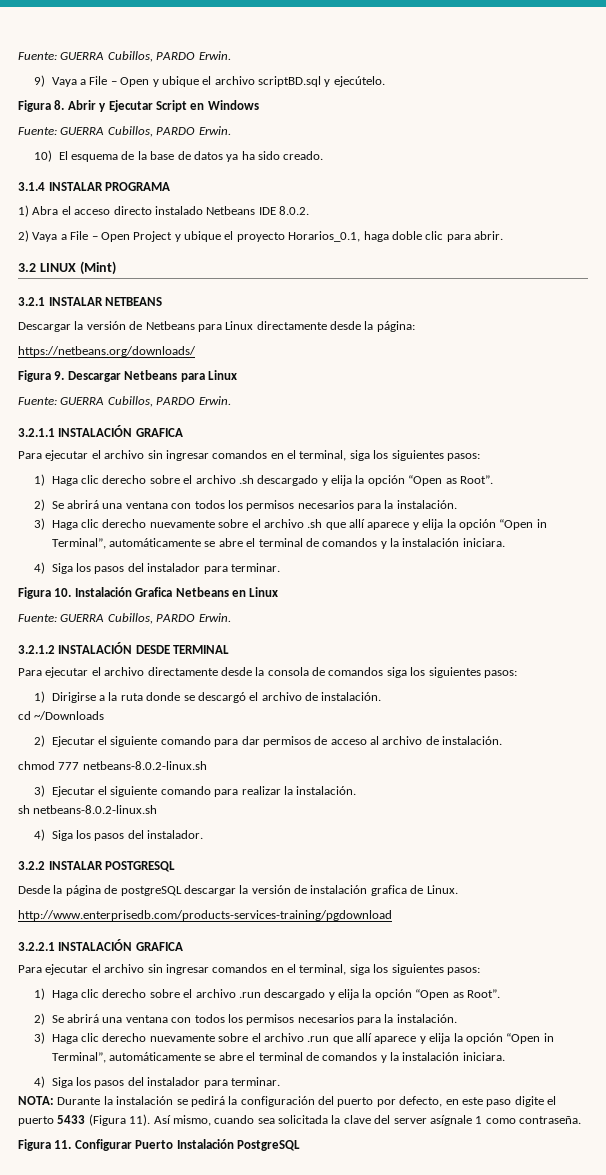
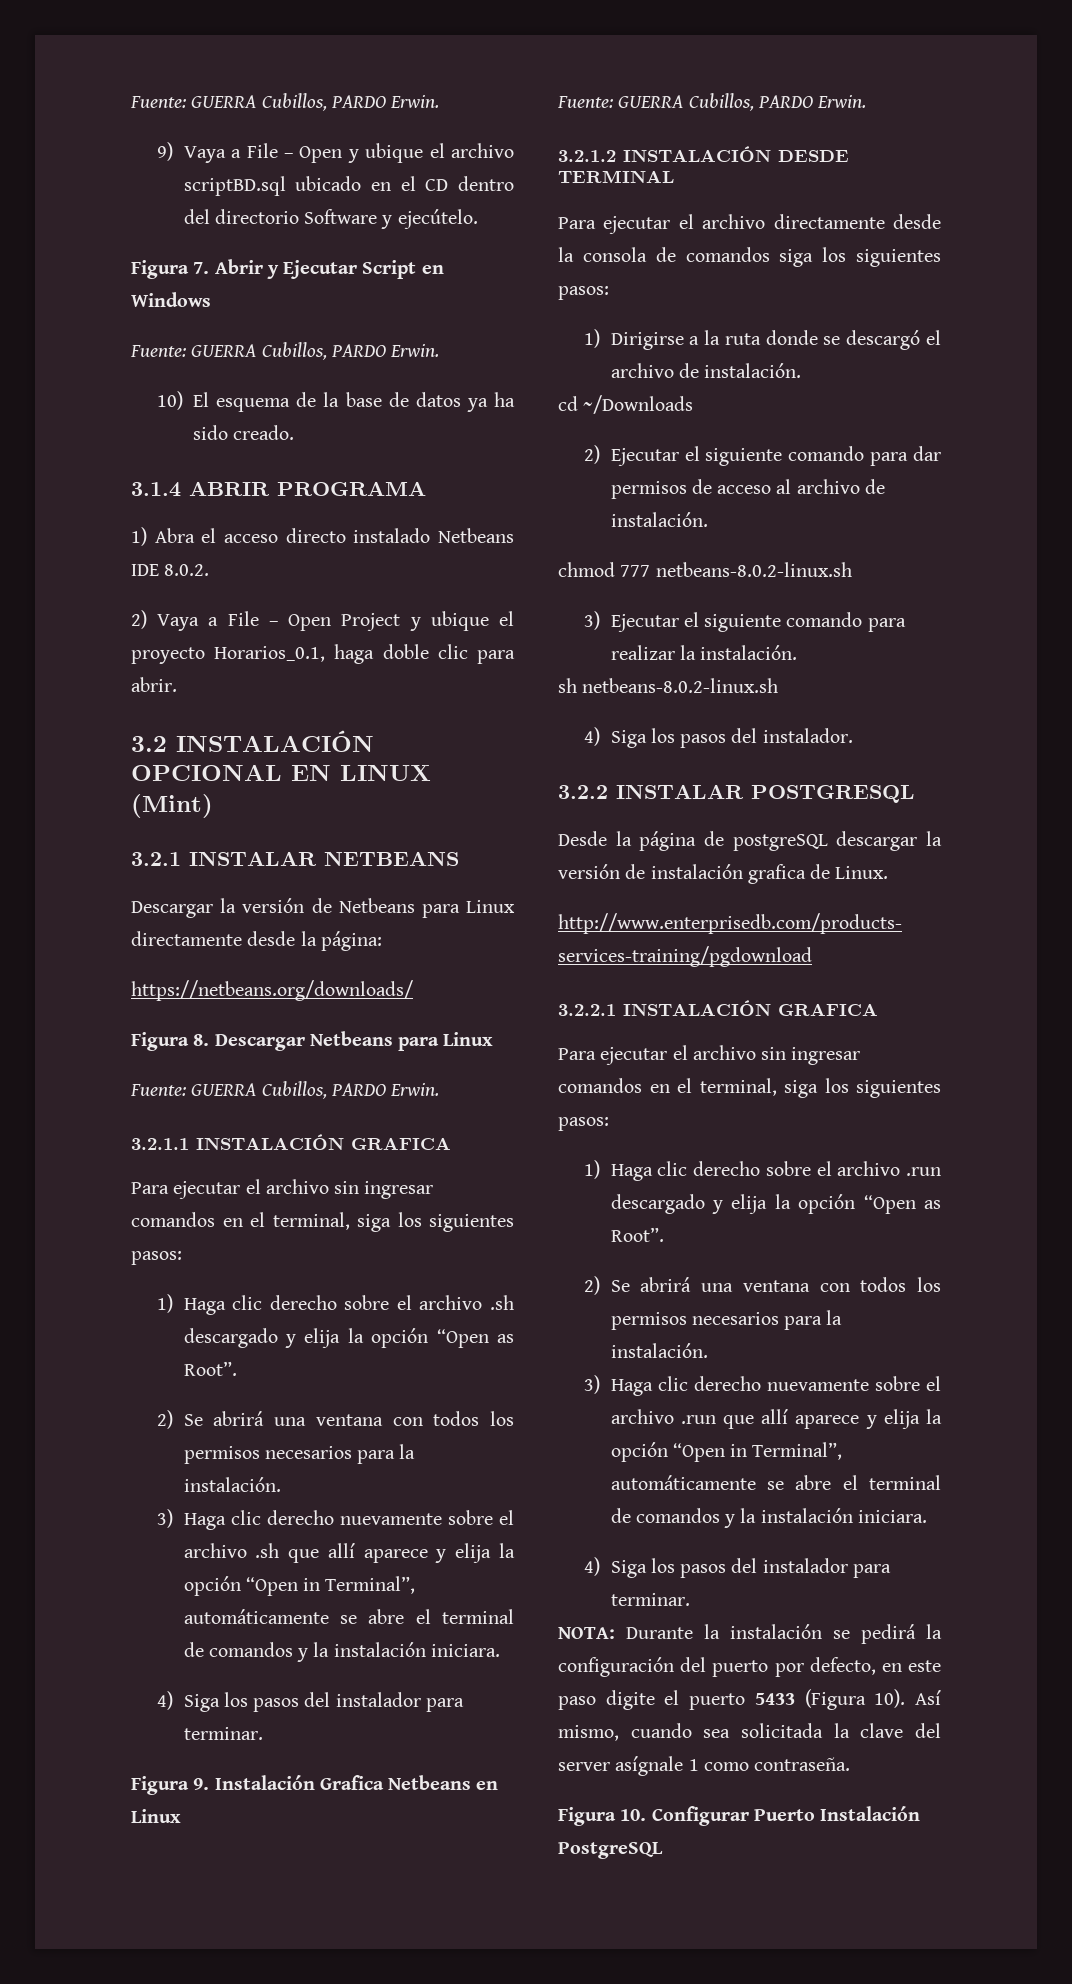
(322, 81) none -> [295,176,514,191] [183,209,378,224] ubicado en el CD dentro del directorio Software
[54,100,65,110] 8. -> [193,262,210,274] 7.
[48,182,103,191] INSTALAR -> [189,481,270,496] ABRIR
(36, 267) none -> [176,730,374,752] [131,764,331,781] INSTALACIÓN OPCIONAL EN
[54,371,65,380] 9. -> [193,1034,210,1046] 8.
[54,588,72,597] 10. -> [193,1778,210,1790] 9.
[129,1114,151,1126] 11). -> [874,1689,906,1708] 10).
[54,1140,72,1149] 11. -> [620,1809,647,1821] 10.

